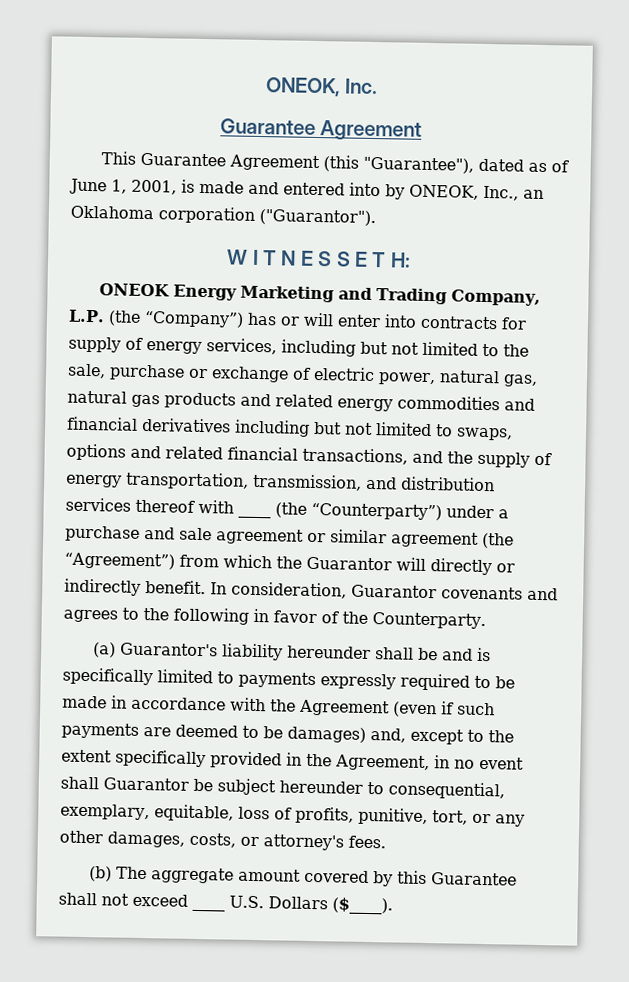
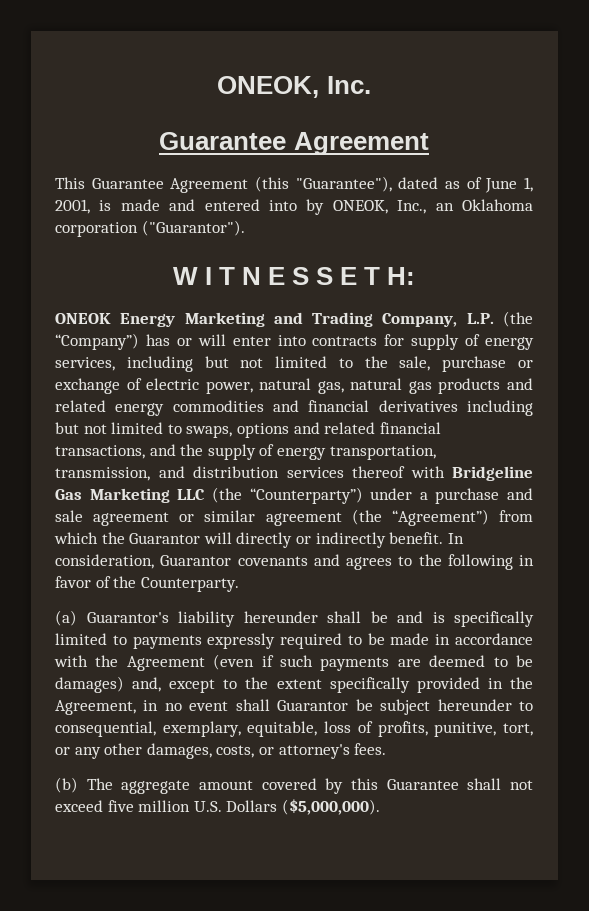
[238,513,271,519] ____ -> [452,466,533,481] [55,488,206,503] Bridgeline Gas Marketing LLC
[192,906,225,912] ____ -> [107,800,191,812] five million
[331,897,393,915] ($____). -> [281,799,380,815] ($5,000,000).

